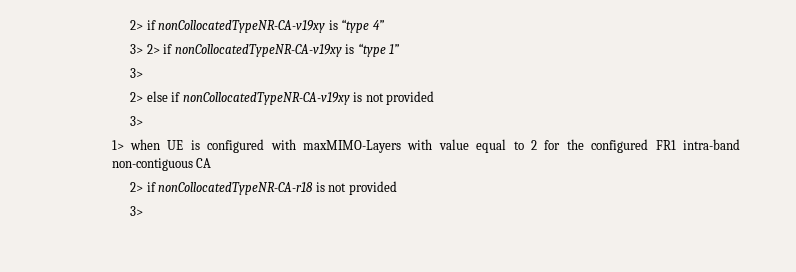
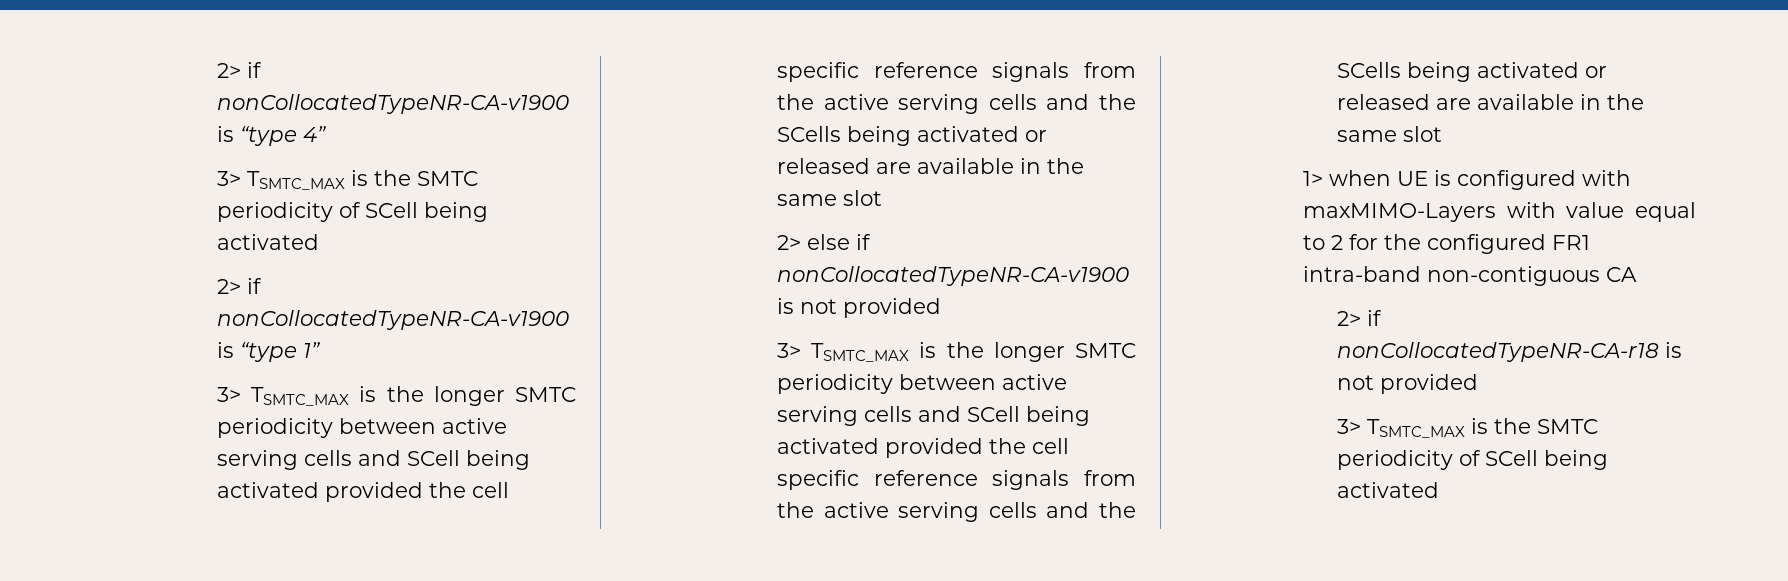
[130,20,326,33] 2> if nonCollocatedTypeNR-CA-v19xy -> [216,62,262,78] [216,94,569,114] 2> if nonCollocatedTypeNR-CA-v1900
[146,44,342,57] 2> if nonCollocatedTypeNR-CA-v19xy -> [246,170,478,190] [216,202,488,222] [216,234,319,250] [216,278,262,294] [216,310,569,330] TSMTC_MAX is the SMTC periodicity of SCell being activated // 2> if nonCollocatedTypeNR-CA-v1900
(144, 73) none -> [251,386,577,406] [216,418,507,438] [216,450,530,470] [216,482,509,502] [776,62,1136,82] [776,94,1136,114] [776,126,1047,146] [776,158,1084,174] [776,190,882,206] TSMTC_MAX is the longer SMTC periodicity between active serving cells and SCell being activated provided the cell specific reference signals from the active serving cells and the SCells being activated or released are available in the same slot
[182,91,435,105] [130,116,144,126] nonCollocatedTypeNR-CA-v19xy is not provided // 3> -> [776,266,1129,286] [776,298,941,318] [776,342,1136,362] [776,374,1067,394] [776,406,1090,426] [776,438,1069,458] [776,470,1136,490] [776,502,1136,522] [1336,62,1607,82] [1336,94,1644,110] [1336,126,1442,142] nonCollocatedTypeNR-CA-v1900 is not provided // 3> TSMTC_MAX is the longer SMTC periodicity between active serving cells and SCell being activated provided the cell specific reference signals from the active serving cells and the SCells being activated or released are available in the same slot
(144, 211) none -> [1366,418,1598,438] [1336,450,1608,470] [1336,482,1439,498] TSMTC_MAX is the SMTC periodicity of SCell being activated

